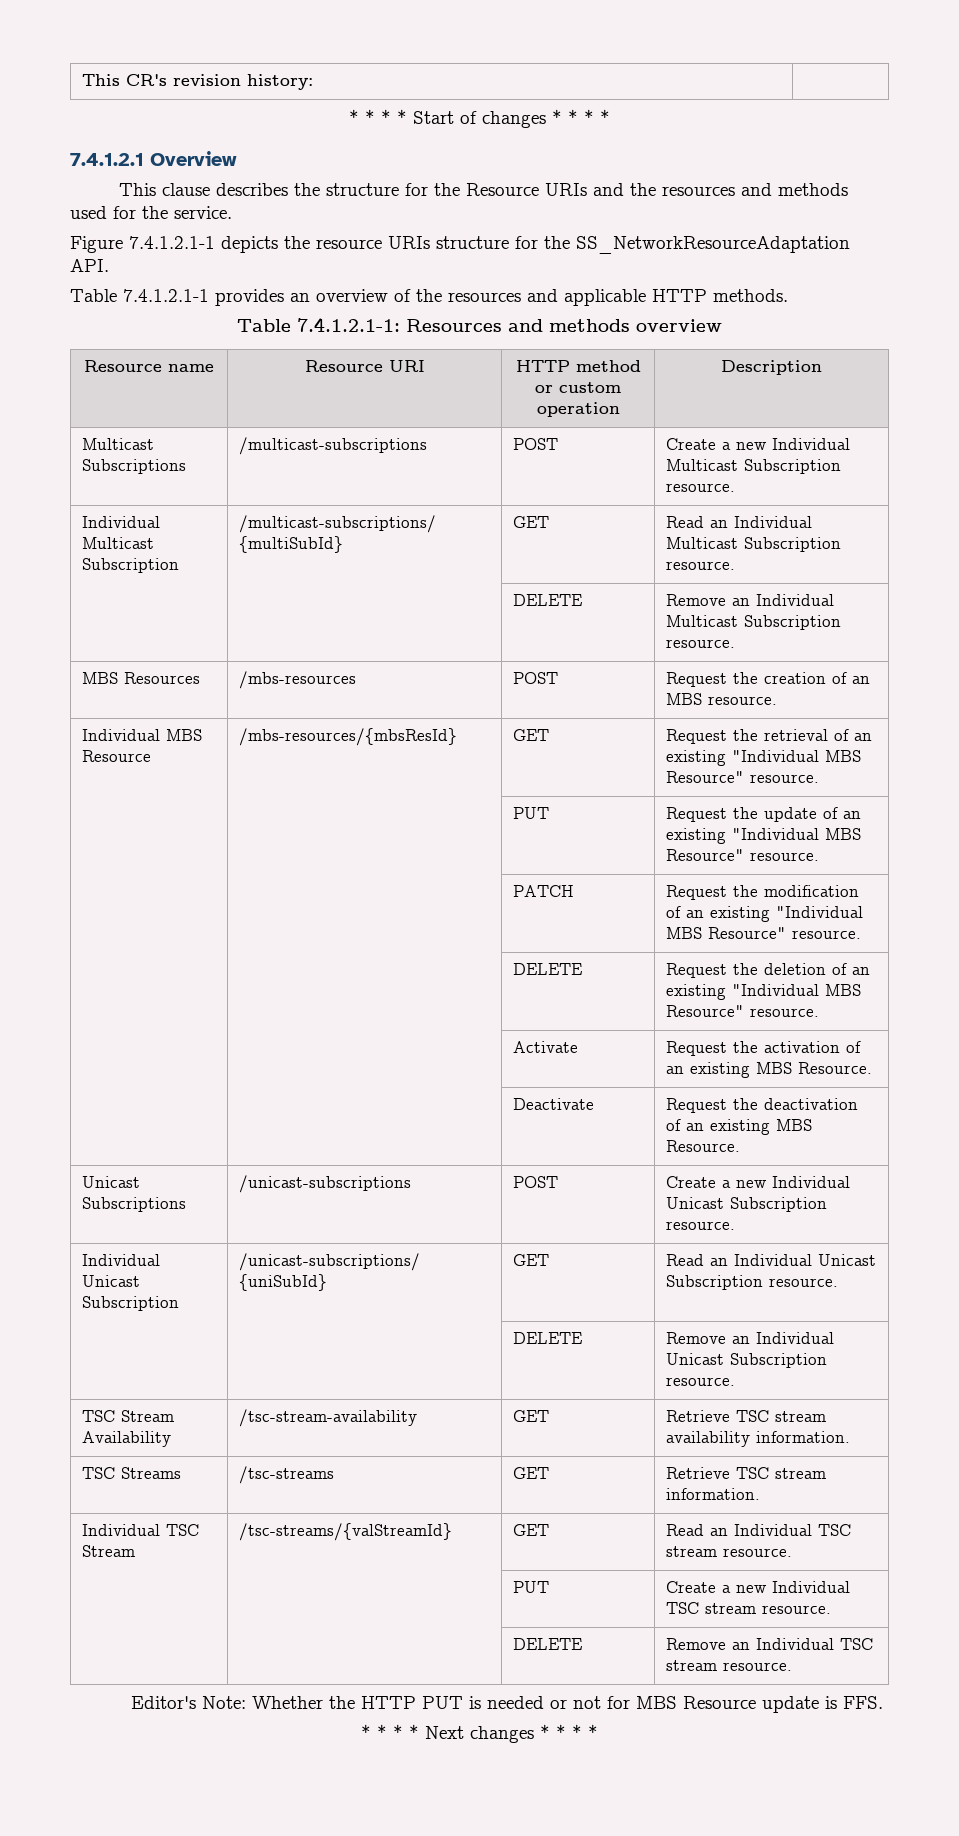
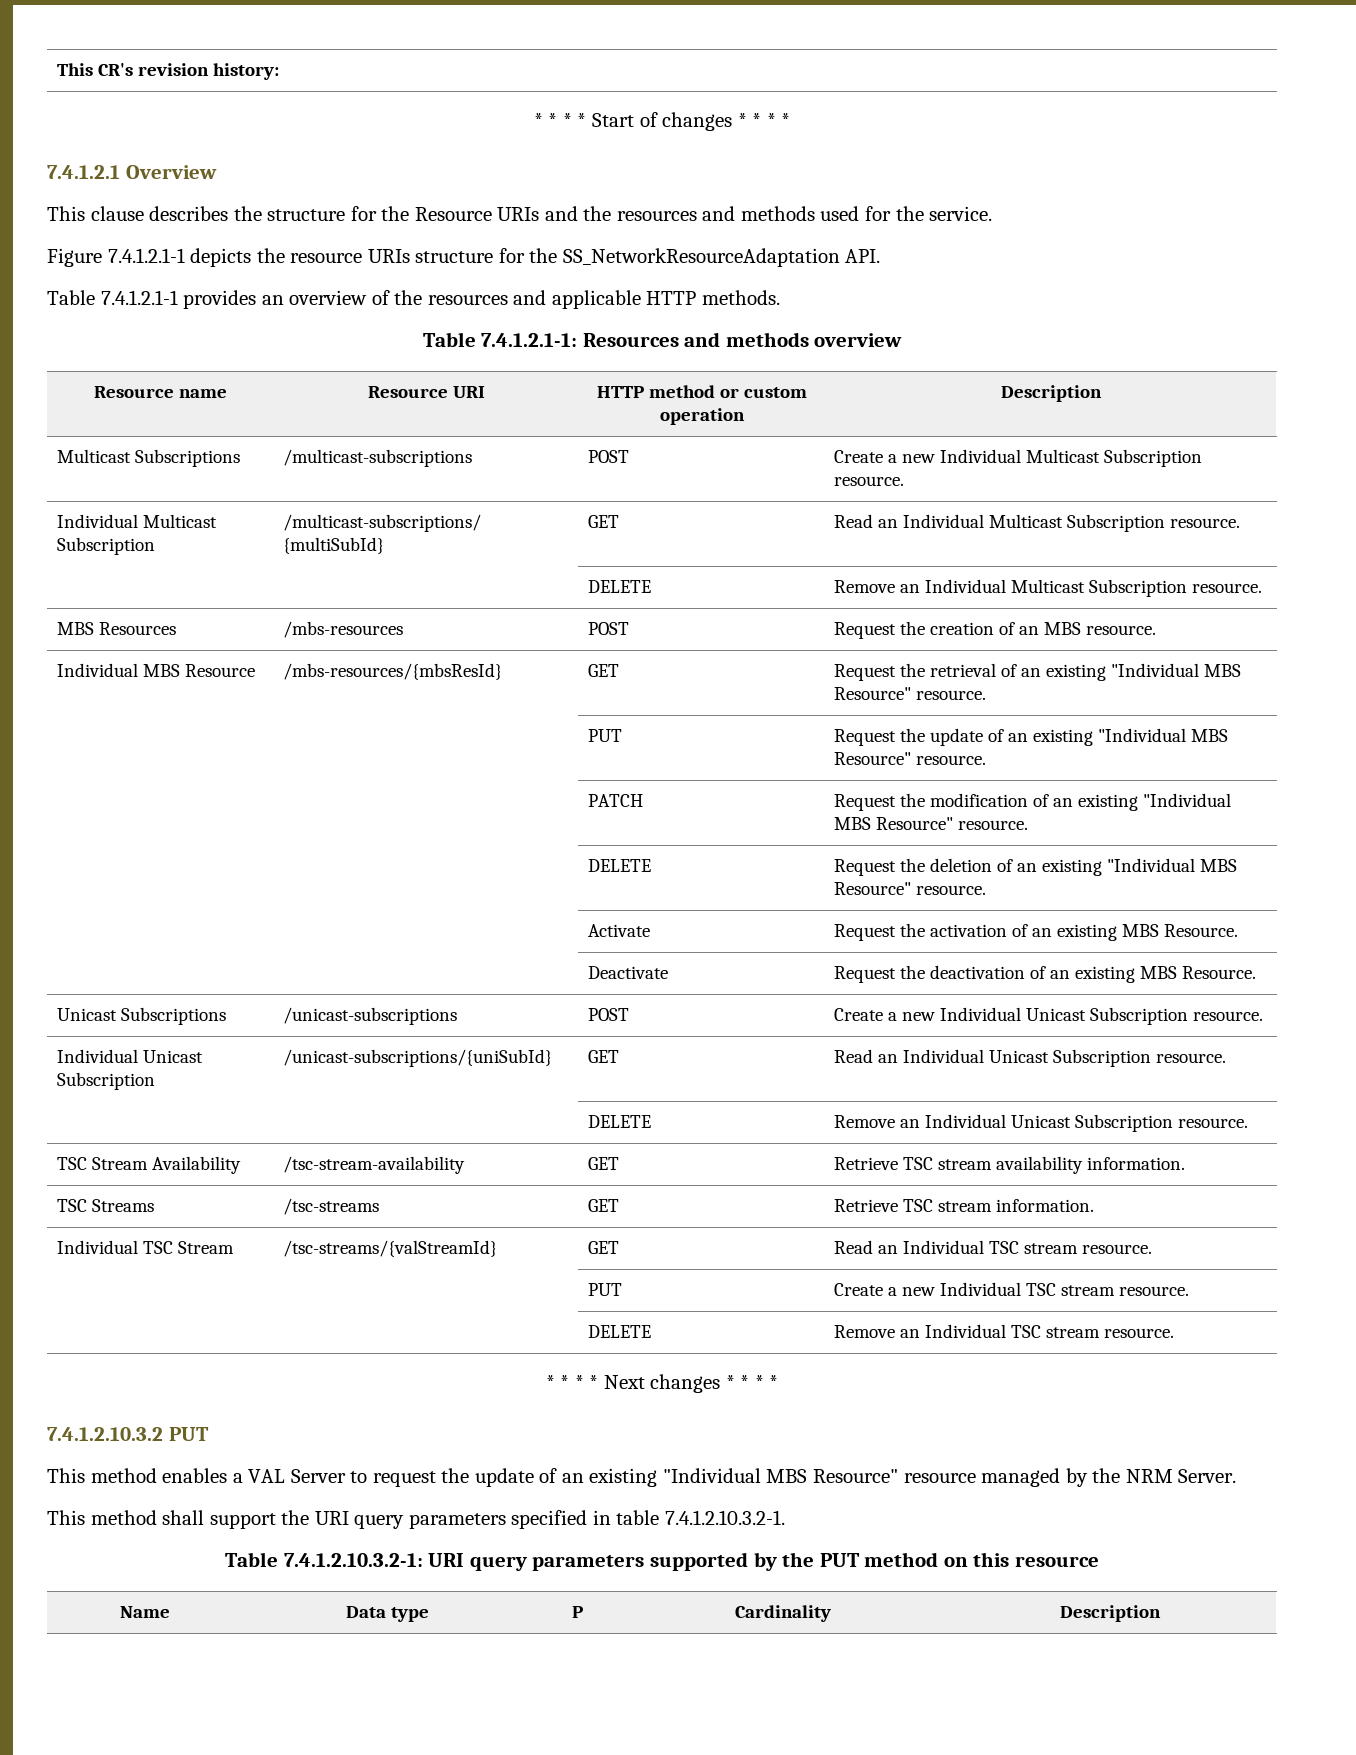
[130,1696,883,1713] // Editor's Note: Whether the HTTP PUT is needed or not for MBS Resource update is FFS. -> (1175, 1333) none
(598, 1731) none -> [47,1427,209,1441] [47,1468,1237,1487] [47,1510,785,1529] [225,1552,1099,1571] [120,1606,170,1618] [346,1606,429,1622] [571,1606,583,1618] [734,1605,831,1622] [1060,1605,1161,1622] // 7.4.1.2.10.3.2 PUT // This method enables a VAL Server to request the update of an existing "Individual MBS Resource" resource managed by the NRM Server. // This method shall support the URI query parameters specified in table 7.4.1.2.10.3.2-1. // Table 7.4.1.2.10.3.2-1: URI query parameters supported by the PUT method on this resource // Name | Data type | P | Cardinality | Description

